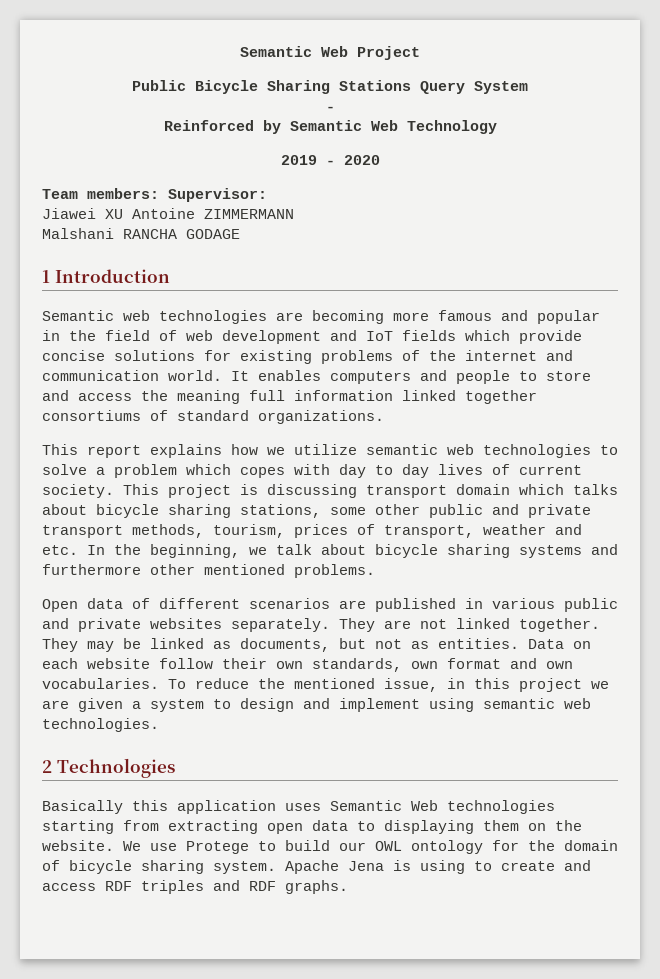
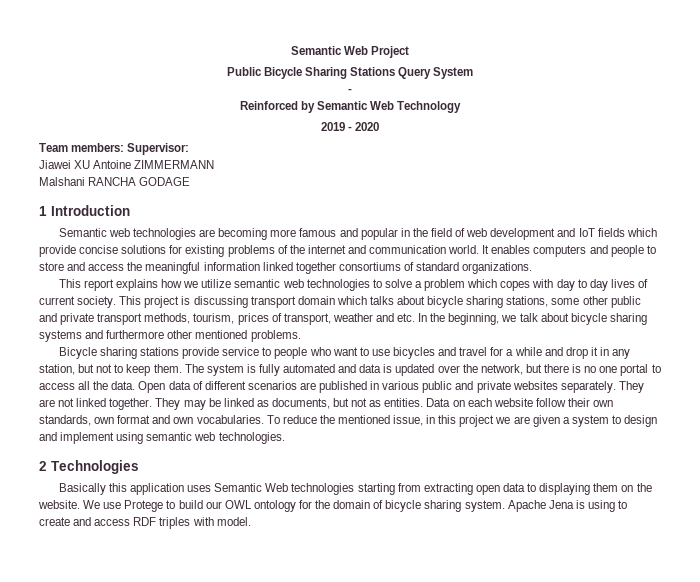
[177,390,285,404] meaning full -> [145,262,201,274] meaningful
(375, 571) none -> [58,347,631,359] [39,364,661,376] [39,381,136,390] Bicycle sharing stations provide service to people who want to use bicycles and travel for a while and drop it in any station, but not to keep them. The system is fully automated and data is updated over the network, but there is no one portal to access all the data.
[213,880,348,894] and RDF graphs. -> [192,517,251,526] with model.

